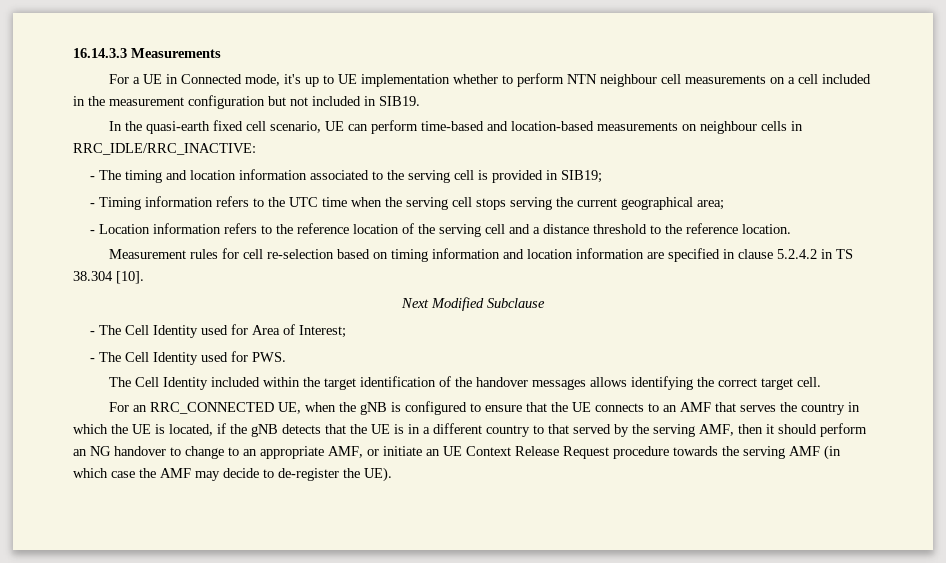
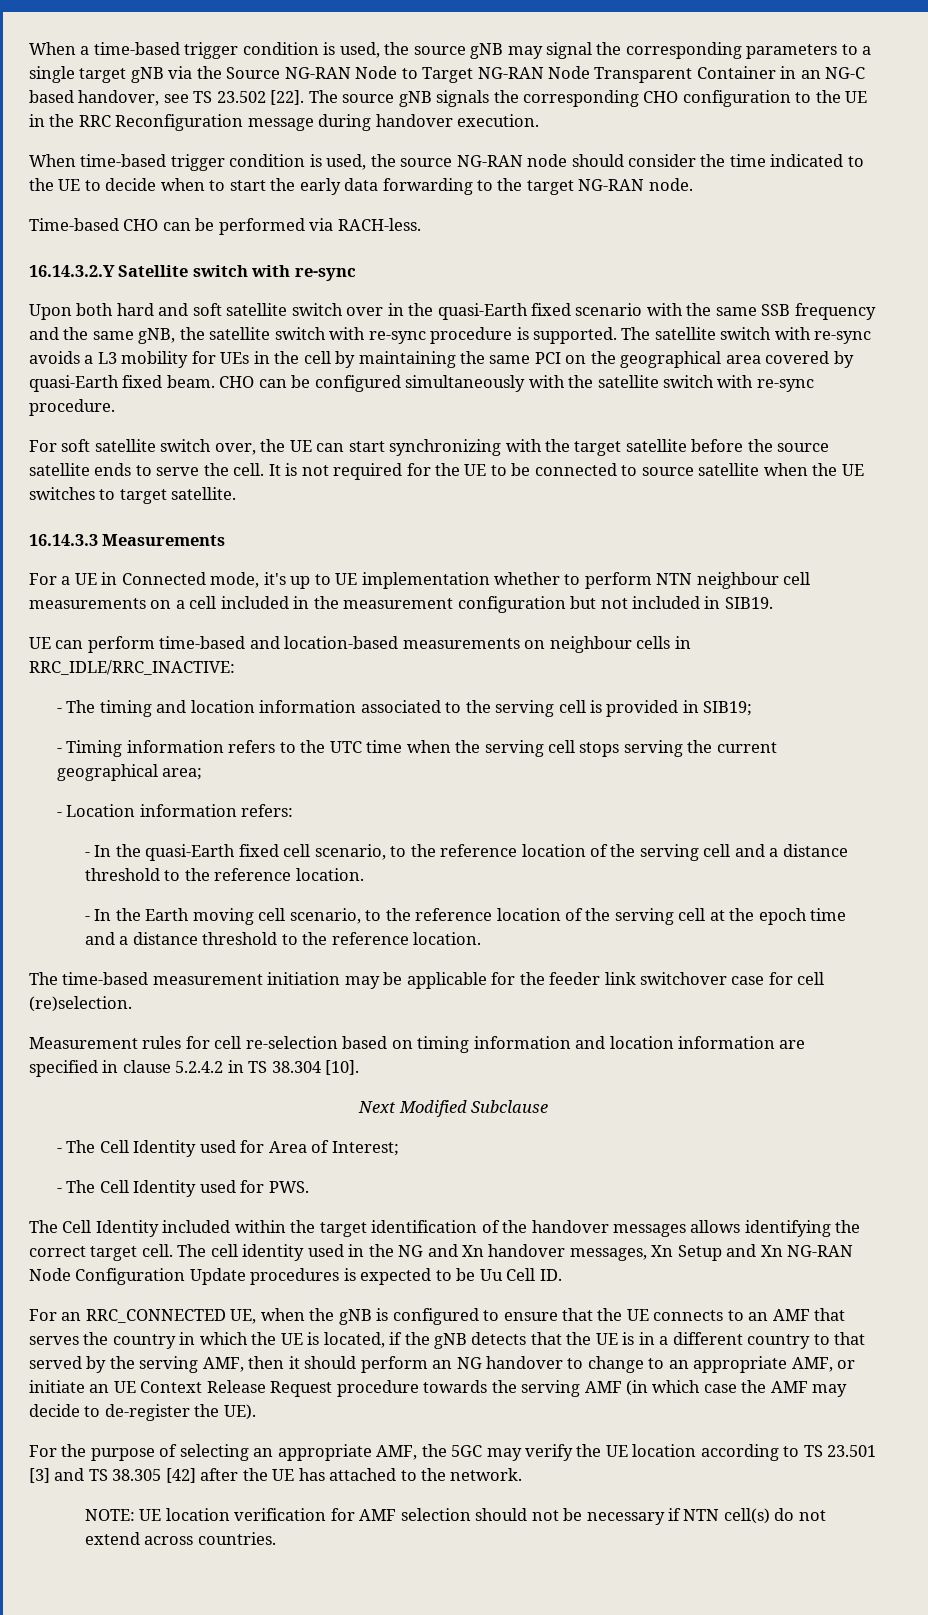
(73, 53) none -> [29,42,872,59] [29,66,866,83] [29,90,868,107] [29,114,540,131] [29,154,864,171] [29,178,693,195] [29,218,421,235] [29,265,356,281] [29,303,876,320] [29,327,872,344] [29,351,854,368] [29,375,814,392] [29,399,115,416] [29,439,830,456] [29,463,864,480] [29,487,237,504] When a time-based trigger condition is used, the source gNB may signal the corresponding parameters to a single target gNB via the Source NG-RAN Node to Target NG-RAN Node Transparent Container in an NG-C based handover, see TS 23.502 [22]. The source gNB signals the corresponding CHO configuration to the UE in the RRC Reconfiguration message during handover execution. // When time-based trigger condition is used, the source NG-RAN node should consider the time indicated to the UE to decide when to start the early data forwarding to the target NG-RAN node. // Time-based CHO can be performed via RACH-less. // 16.14.3.2.Y Satellite switch with re-sync // Upon both hard and soft satellite switch over in the quasi-Earth fixed scenario with the same SSB frequency and the same gNB, the satellite switch with re-sync procedure is supported. The satellite switch with re-sync avoids a L3 mobility for UEs in the cell by maintaining the same PCI on the geographical area covered by quasi-Earth fixed beam. CHO can be configured simultaneously with the satellite switch with re-sync procedure. // For soft satellite switch over, the UE can start synchronizing with the target satellite before the source satellite ends to serve the cell. It is not required for the UE to be connected to source satellite when the UE switches to target satellite. //
[109,120,322,134] In the quasi-earth fixed cell scenario, -> (773, 603) none
[223,223,257,234] refers -> [241,804,294,817] [85,844,386,861] refers: // - In the quasi-Earth fixed cell scenario,
(791, 229) none -> [85,908,847,925] [85,932,482,945] [29,972,825,989] [29,996,132,1012] // - In the Earth moving cell scenario, to the reference location of the serving cell at the epoch time and a distance threshold to the reference location. // The time-based measurement initiation may be applicable for the feeder link switchover case for cell (re)selection.
(822, 382) none -> [177,1244,854,1261] [29,1268,562,1285] The cell identity used in the NG and Xn handover messages, Xn Setup and Xn NG-RAN Node Configuration Update procedures is expected to be Uu Cell ID.
(392, 474) none -> [29,1444,877,1461] [29,1468,523,1483] [85,1508,826,1525] [85,1532,276,1545] // For the purpose of selecting an appropriate AMF, the 5GC may verify the UE location according to TS 23.501 [3] and TS 38.305 [42] after the UE has attached to the network. // NOTE: UE location verification for AMF selection should not be necessary if NTN cell(s) do not extend across countries.

